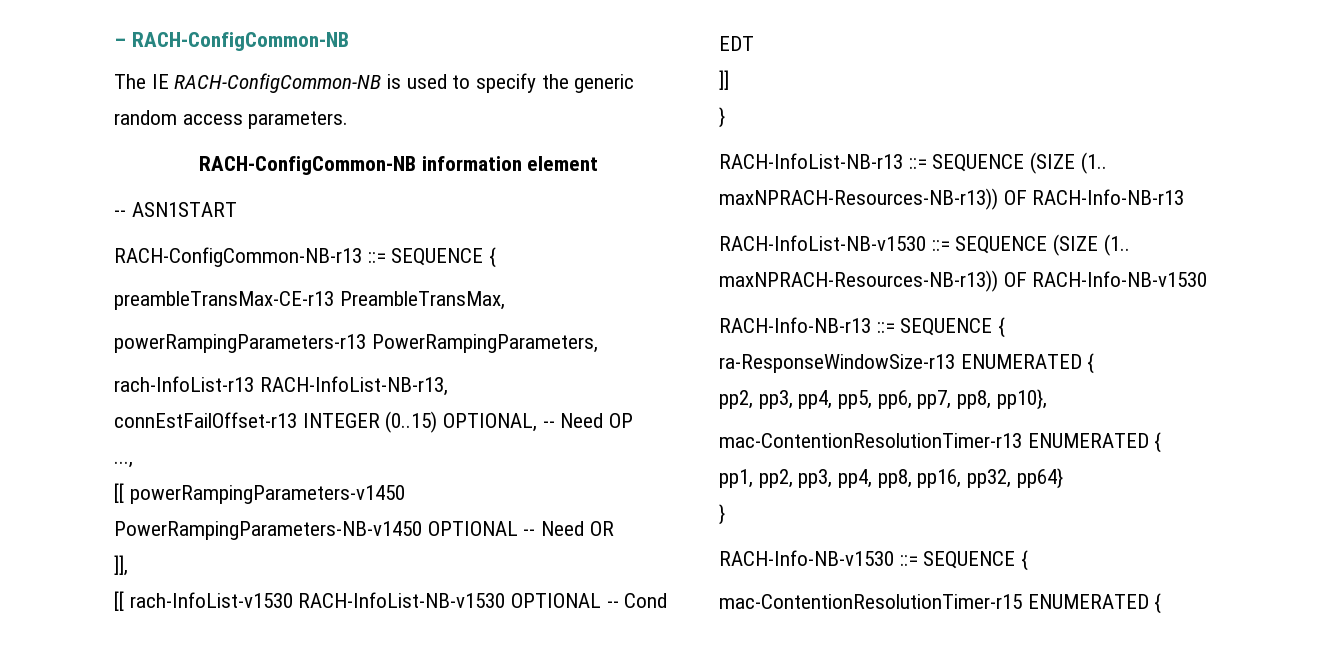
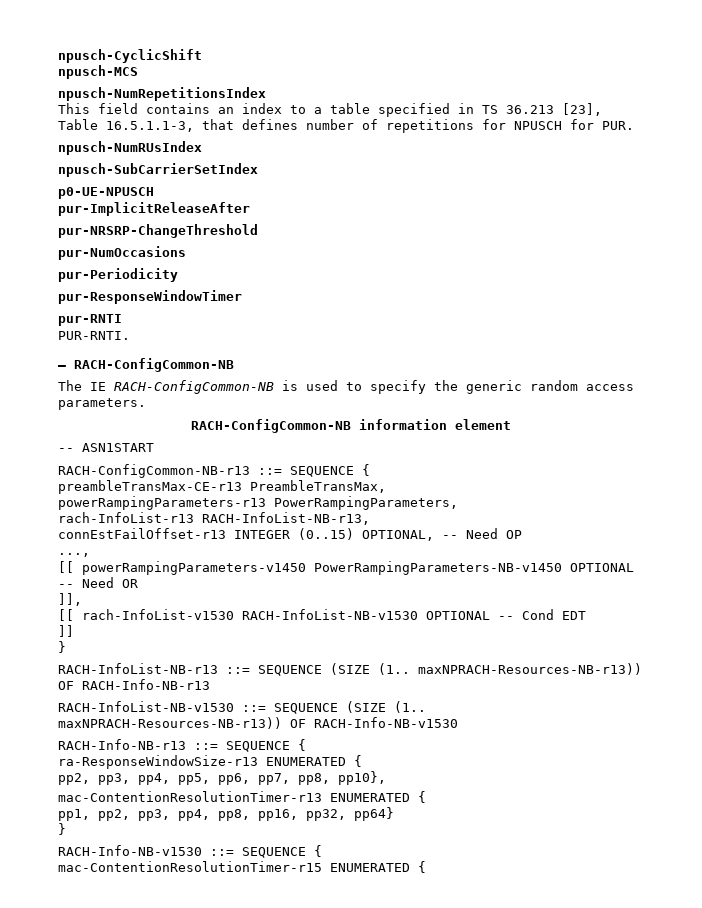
(114, 42) none -> [58,49,202,63] [58,65,138,79] [58,87,266,101] [58,103,602,117] [58,119,634,133] [58,141,202,155] [58,163,258,177] [58,187,154,199] [58,202,250,216] [58,224,258,238] [58,246,186,260] [58,268,178,282] [58,290,242,304] [58,314,122,326] [58,331,130,340] npusch-CyclicShift // npusch-MCS // npusch-NumRepetitionsIndex // This field contains an index to a table specified in TS 36.213 [23], Table 16.5.1.1-3, that defines number of repetitions for NPUSCH for PUR. // npusch-NumRUsIndex // npusch-SubCarrierSetIndex // p0-UE-NPUSCH // pur-ImplicitReleaseAfter // pur-NRSRP-ChangeThreshold // pur-NumOccasions // pur-Periodicity // pur-ResponseWindowTimer // pur-RNTI // PUR-RNTI. //

